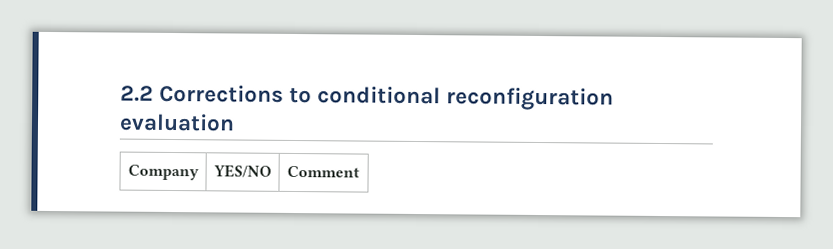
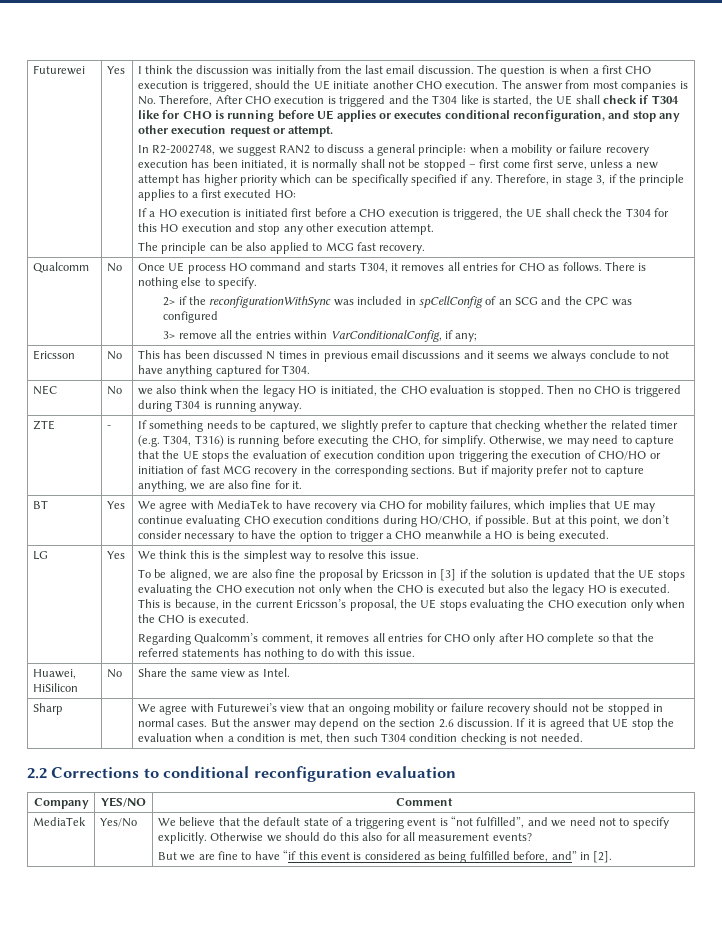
(120, 93) none -> [32,65,85,75] [106,66,125,74] [137,65,652,77] [137,80,688,92] [137,95,679,107] [137,110,681,122] [137,125,334,137] [137,144,649,156] [137,159,658,171] [137,174,685,186] [137,189,296,201] [137,208,670,220] [137,223,434,235] [137,242,426,254] [32,262,89,273] [106,263,122,272] [137,262,647,274] [137,277,258,289] [163,296,632,308] [163,311,219,323] [163,330,478,342] [32,350,75,360] [106,351,122,360] [137,350,670,362] [137,365,311,377] [32,385,57,395] [106,386,122,395] [137,385,681,397] [137,400,303,412] [32,420,55,430] [106,425,111,429] [137,420,678,432] [137,435,674,447] [137,450,661,462] [137,465,644,477] [137,480,303,492] [32,500,48,509] [106,501,125,509] [137,500,655,512] [137,515,670,527] [137,530,609,542] [32,551,48,560] [106,551,125,559] [137,550,419,562] [137,569,685,581] [137,584,671,596] [137,599,685,611] [137,614,250,623] [137,633,654,645] [137,648,415,660] [32,669,76,679] [32,683,78,692] [106,669,122,678] [137,668,290,678] [32,703,63,715] [137,703,663,715] [137,718,675,730] [137,733,583,745] Futurewei | Yes | I think the discussion was initially from the last email discussion. The question is when a first CHO execution is triggered, should the UE initiate another CHO execution. The answer from most companies is No. Therefore, After CHO execution is triggered and the T304 like is started, the UE shall check if T304 like for CHO is running before UE applies or executes conditional reconfiguration, and stop any other execution request or attempt. // In R2-2002748, we suggest RAN2 to discuss a general principle: when a mobility or failure recovery execution has been initiated, it is normally shall not be stopped – first come first serve, unless a new attempt has higher priority which can be specifically specified if any. Therefore, in stage 3, if the principle applies to a first executed HO: // If a HO execution is initiated first before a CHO execution is triggered, the UE shall check the T304 for this HO execution and stop any other execution attempt. // The principle can be also applied to MCG fast recovery. // Qualcomm | No | Once UE process HO command and starts T304, it removes all entries for CHO as follows. There is nothing else to specify. // 2> if the reconfigurationWithSync was included in spCellConfig of an SCG and the CPC was configured // 3> remove all the entries within VarConditionalConfig, if any; // Ericsson | No | This has been discussed N times in previous email discussions and it seems we always conclude to not have anything captured for T304. // NEC | No | we also think when the legacy HO is initiated, the CHO evaluation is stopped. Then no CHO is triggered during T304 is running anyway. // ZTE | - | If something needs to be captured, we slightly prefer to capture that checking whether the related timer (e.g. T304, T316) is running before executing the CHO, for simplify. Otherwise, we may need to capture that the UE stops the evaluation of execution condition upon triggering the execution of CHO/HO or initiation of fast MCG recovery in the corresponding sections. But if majority prefer not to capture anything, we are also fine for it. // BT | Yes | We agree with MediaTek to have recovery via CHO for mobility failures, which implies that UE may continue evaluating CHO execution conditions during HO/CHO, if possible. But at this point, we don’t consider necessary to have the option to trigger a CHO meanwhile a HO is being executed. // LG | Yes | We think this is the simplest way to resolve this issue. // To be aligned, we are also fine the proposal by Ericsson in [3] if the solution is updated that the UE stops evaluating the CHO execution not only when the CHO is executed but also the legacy HO is executed. This is because, in the current Ericsson’s proposal, the UE stops evaluating the CHO execution only when the CHO is executed. // Regarding Qualcomm’s comment, it removes all entries for CHO only after HO complete so that the referred statements has nothing to do with this issue. // Huawei, HiSilicon | No | Share the same view as Intel. // Sharp | | We agree with Futurewei’s view that an ongoing mobility or failure recovery should not be stopped in normal cases. But the answer may depend on the section 2.6 discussion. If it is agreed that UE stop the evaluation when a condition is met, then such T304 condition checking is not needed. //
(360, 171) none -> [32,817,86,826] [99,818,137,827] [157,816,669,829] [157,832,532,844] [157,850,613,863] // MediaTek | Yes/No | We believe that the default state of a triggering event is “not fulfilled”, and we need not to specify explicitly. Otherwise we should do this also for all measurement events? // But we are fine to have “if this event is considered as being fulfilled before, and” in [2].

